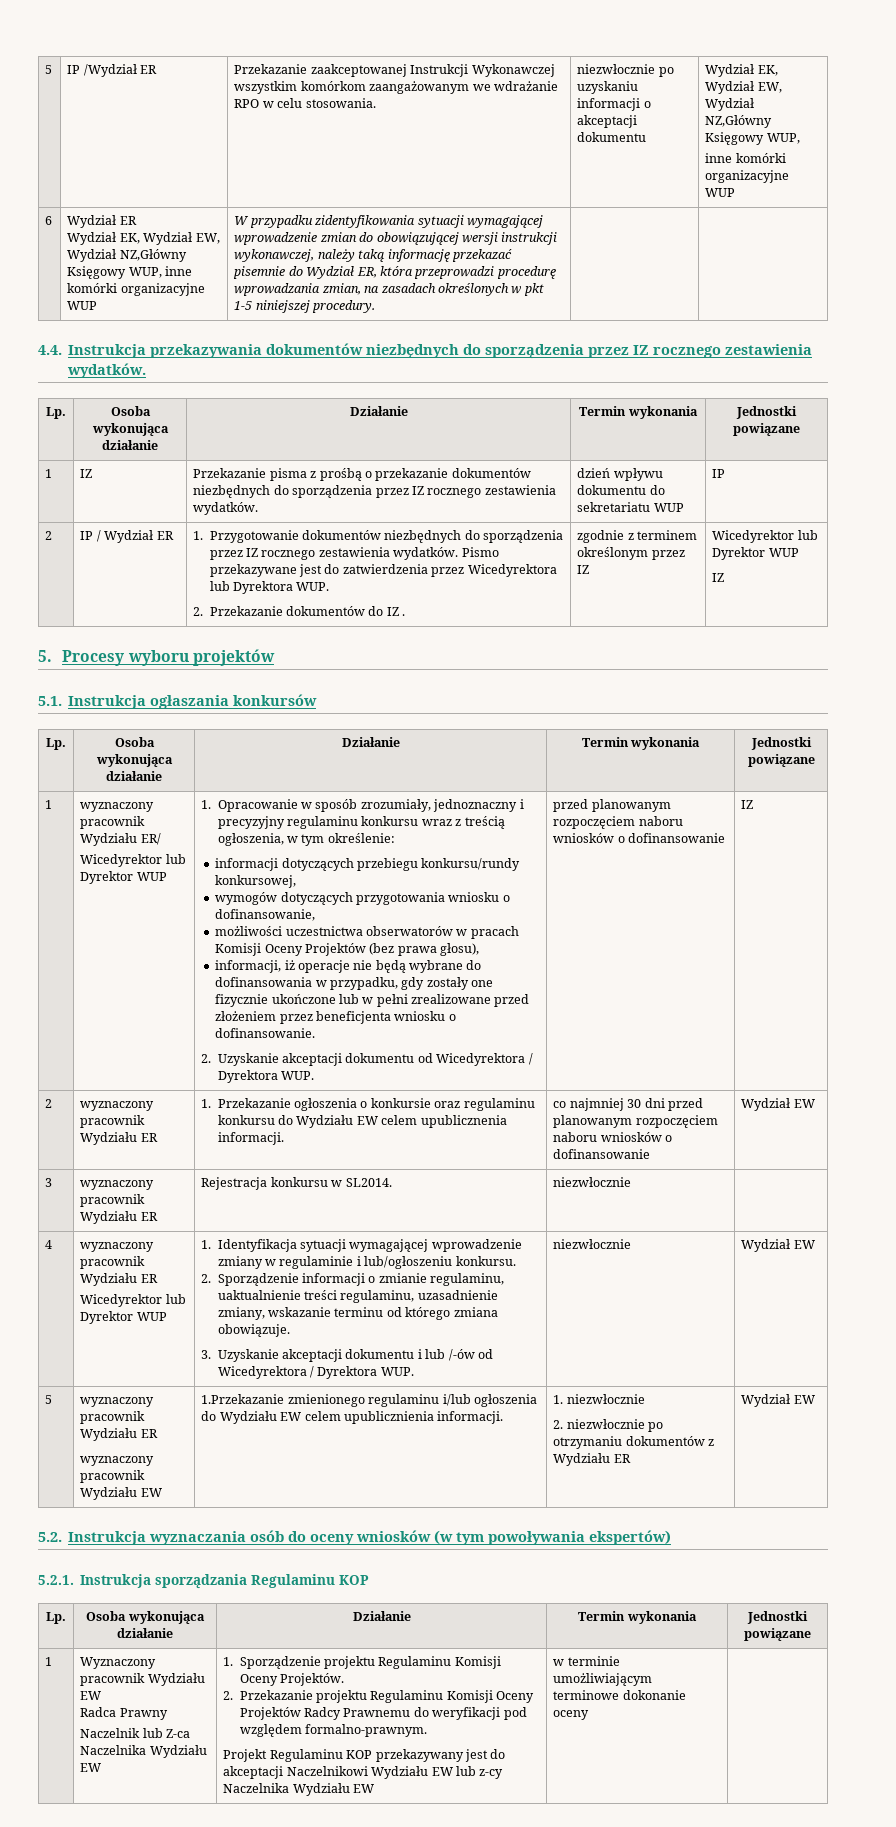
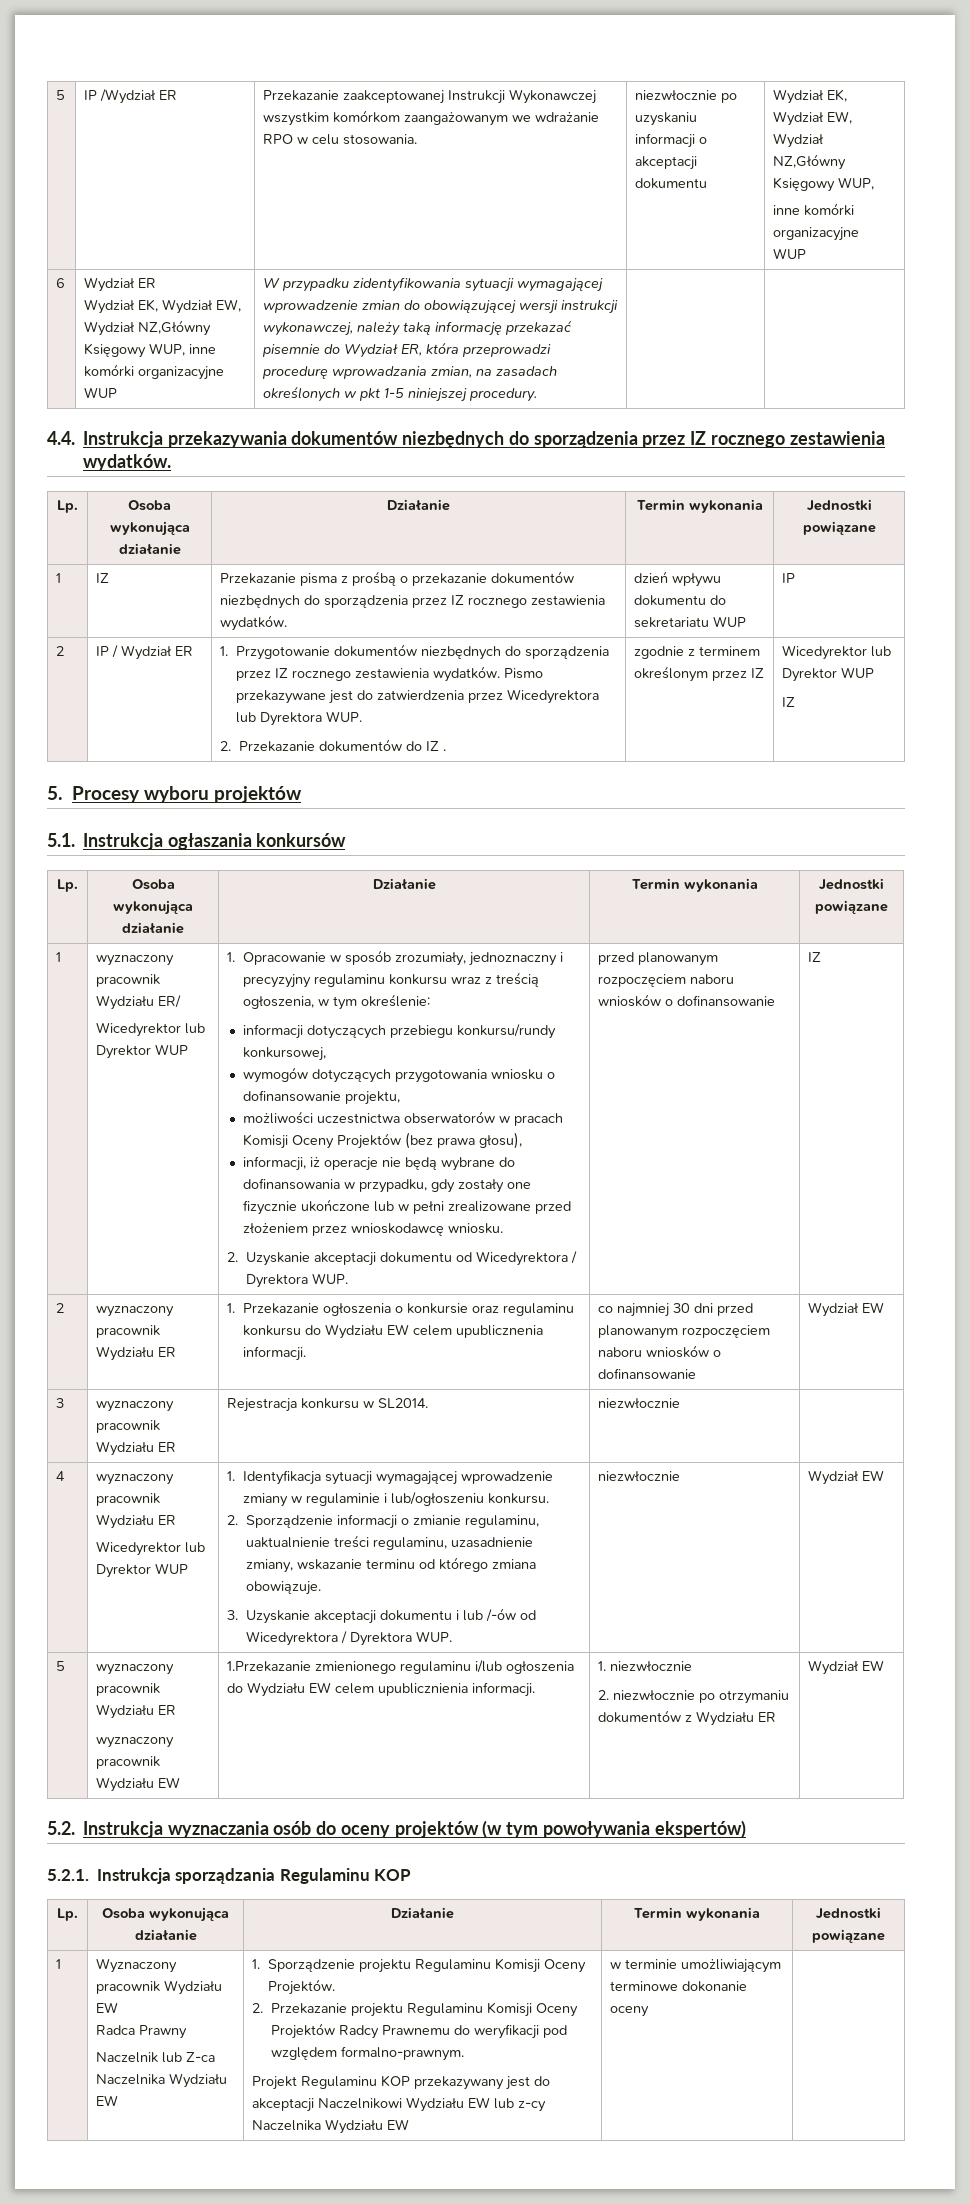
[215,909,316,921] dofinansowanie, -> [243,1090,401,1105] dofinansowanie projektu,
[315,1011,456,1024] [215,1028,316,1038] beneficjenta wniosku o dofinansowanie. -> [351,1223,504,1236] wnioskodawcę wniosku.
[356,1530,432,1542] wniosków -> [394,1821,479,1838] projektów

